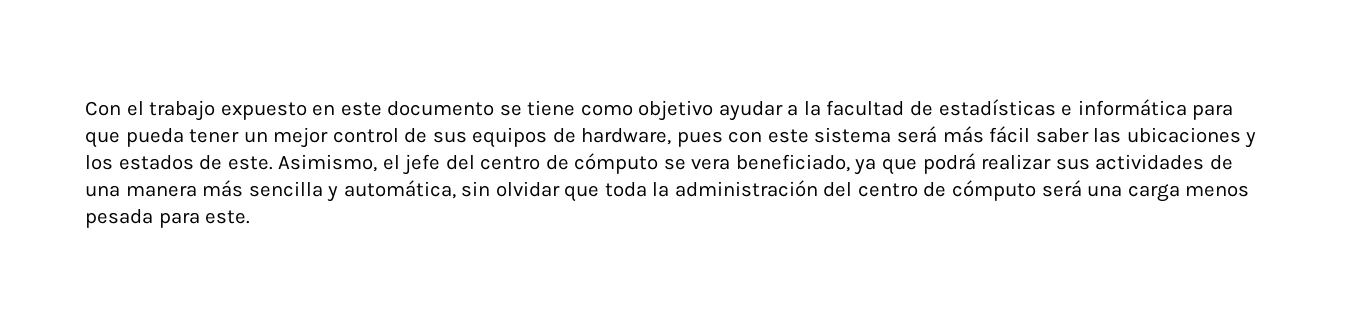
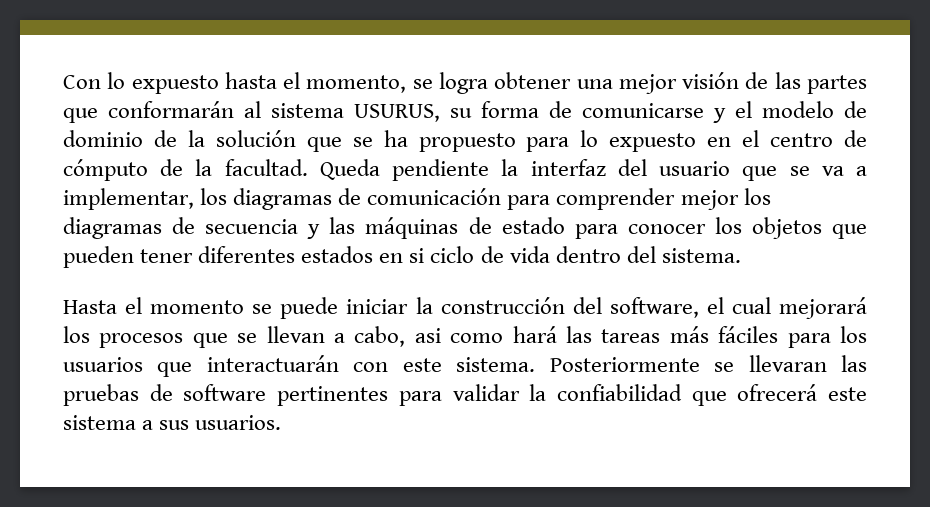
[126,99,1234,121] [85,126,1257,148] [85,153,1233,175] [85,180,1250,202] [85,209,251,228] el trabajo expuesto en este documento se tiene como objetivo ayudar a la facultad de estadísticas e informática para que pueda tener un mejor control de sus equipos de hardware, pues con este sistema será más fácil saber las ubicaciones y los estados de este. Asimismo, el jefe del centro de cómputo se vera beneficiado, ya que podrá realizar sus actividades de una manera más sencilla y automática, sin olvidar que toda la administración del centro de cómputo será una carga menos pesada para este. -> [107,72,868,94] [63,101,867,123] [63,130,868,152] [63,159,868,181] [63,188,771,210] [63,217,867,239] [63,246,741,268] [63,297,868,319] [63,326,867,348] [63,355,868,377] [63,384,868,406] [63,415,282,430] lo expuesto hasta el momento, se logra obtener una mejor visión de las partes que conformarán al sistema USURUS, su forma de comunicarse y el modelo de dominio de la solución que se ha propuesto para lo expuesto en el centro de cómputo de la facultad. Queda pendiente la interfaz del usuario que se va a implementar, los diagramas de comunicación para comprender mejor los diagramas de secuencia y las máquinas de estado para conocer los objetos que pueden tener diferentes estados en si ciclo de vida dentro del sistema. // Hasta el momento se puede iniciar la construcción del software, el cual mejorará los procesos que se llevan a cabo, asi como hará las tareas más fáciles para los usuarios que interactuarán con este sistema. Posteriormente se llevaran las pruebas de software pertinentes para validar la confiabilidad que ofrecerá este sistema a sus usuarios.

